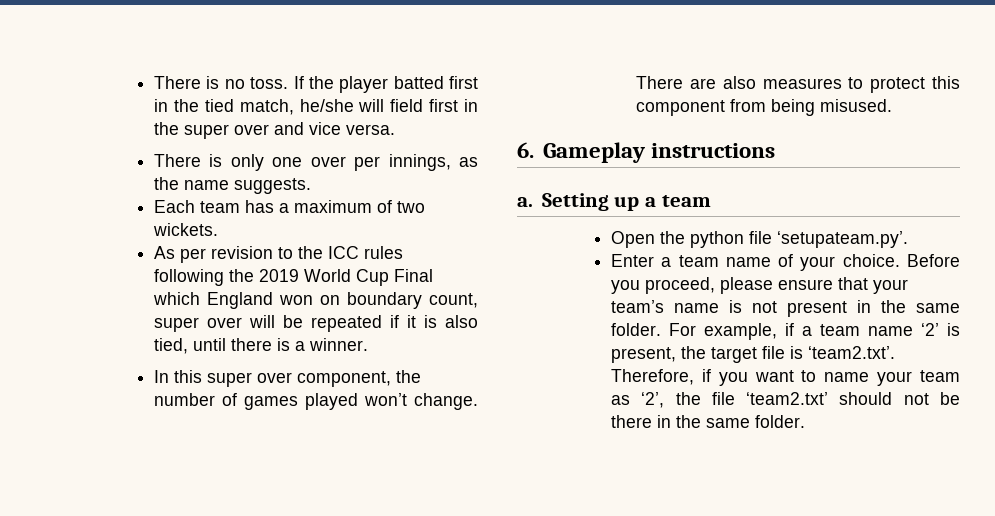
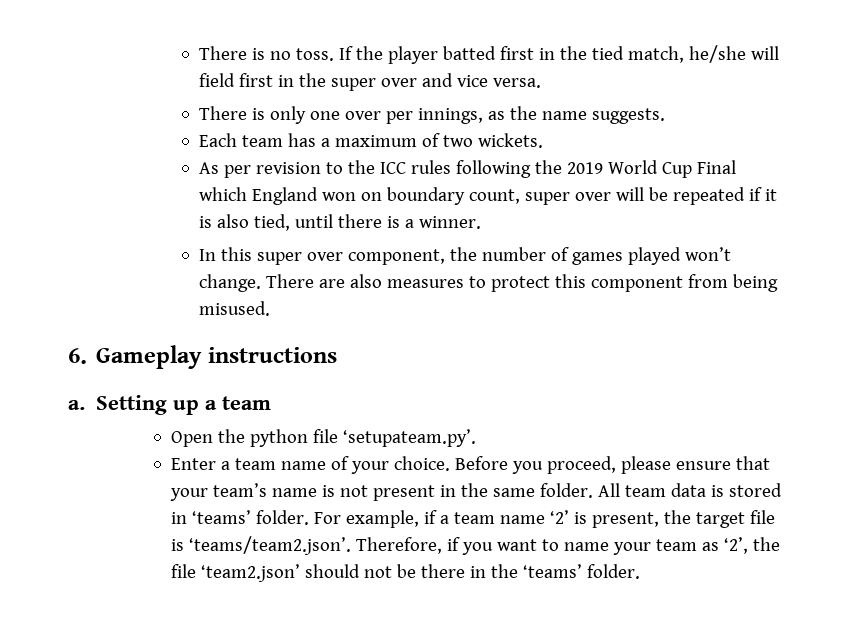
(662, 329) none -> [598,483,783,497] [171,510,310,525] All team data is stored in ‘teams’ folder.
[808,346,896,359] ‘team2.txt’. -> [189,536,352,555] ‘teams/team2.json’.
[746,392,829,405] ‘team2.txt’ -> [201,564,301,582] ‘team2.json’
[706,418,751,428] same -> [523,564,583,578] ‘teams’

